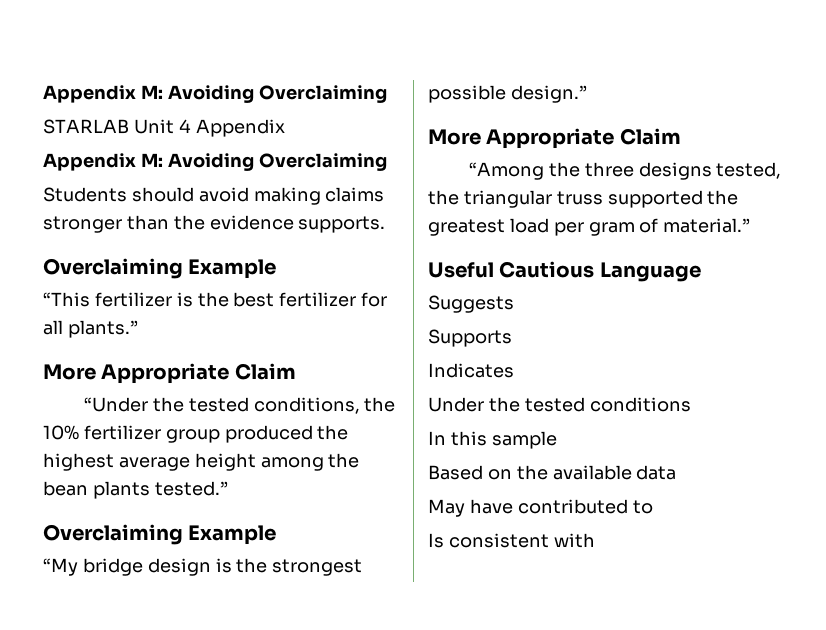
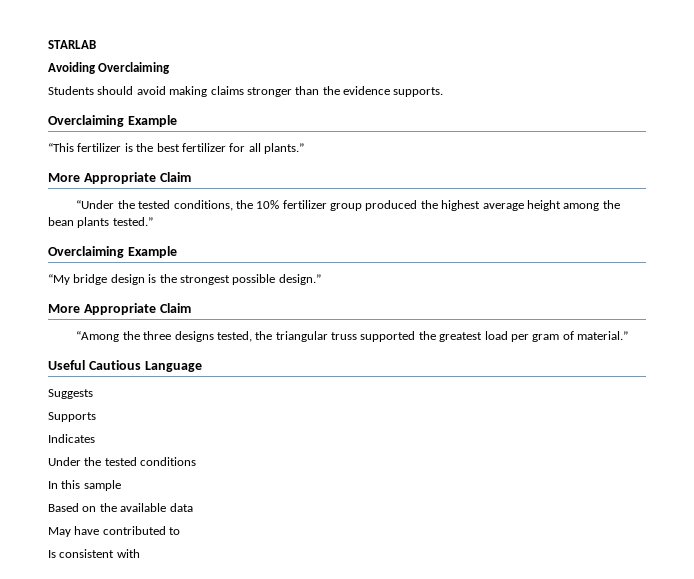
[43,85,387,103] [43,119,285,137] [43,153,163,171] Appendix M: Avoiding Overclaiming // STARLAB Unit 4 Appendix // Appendix M: -> [48,40,96,49] STARLAB //

